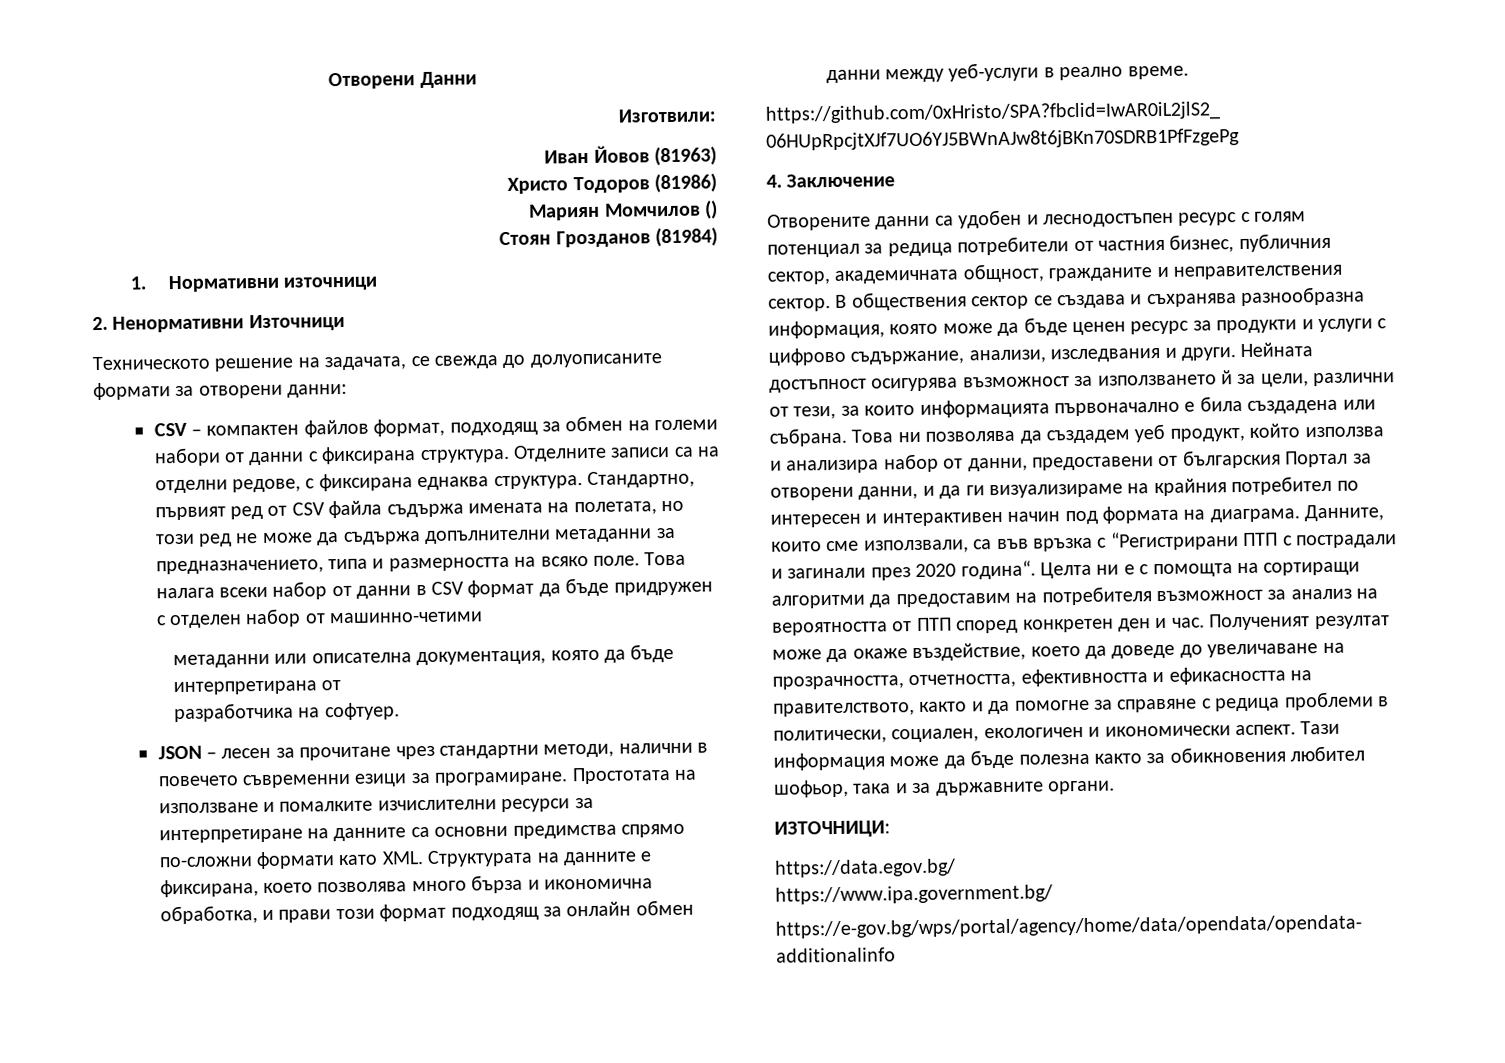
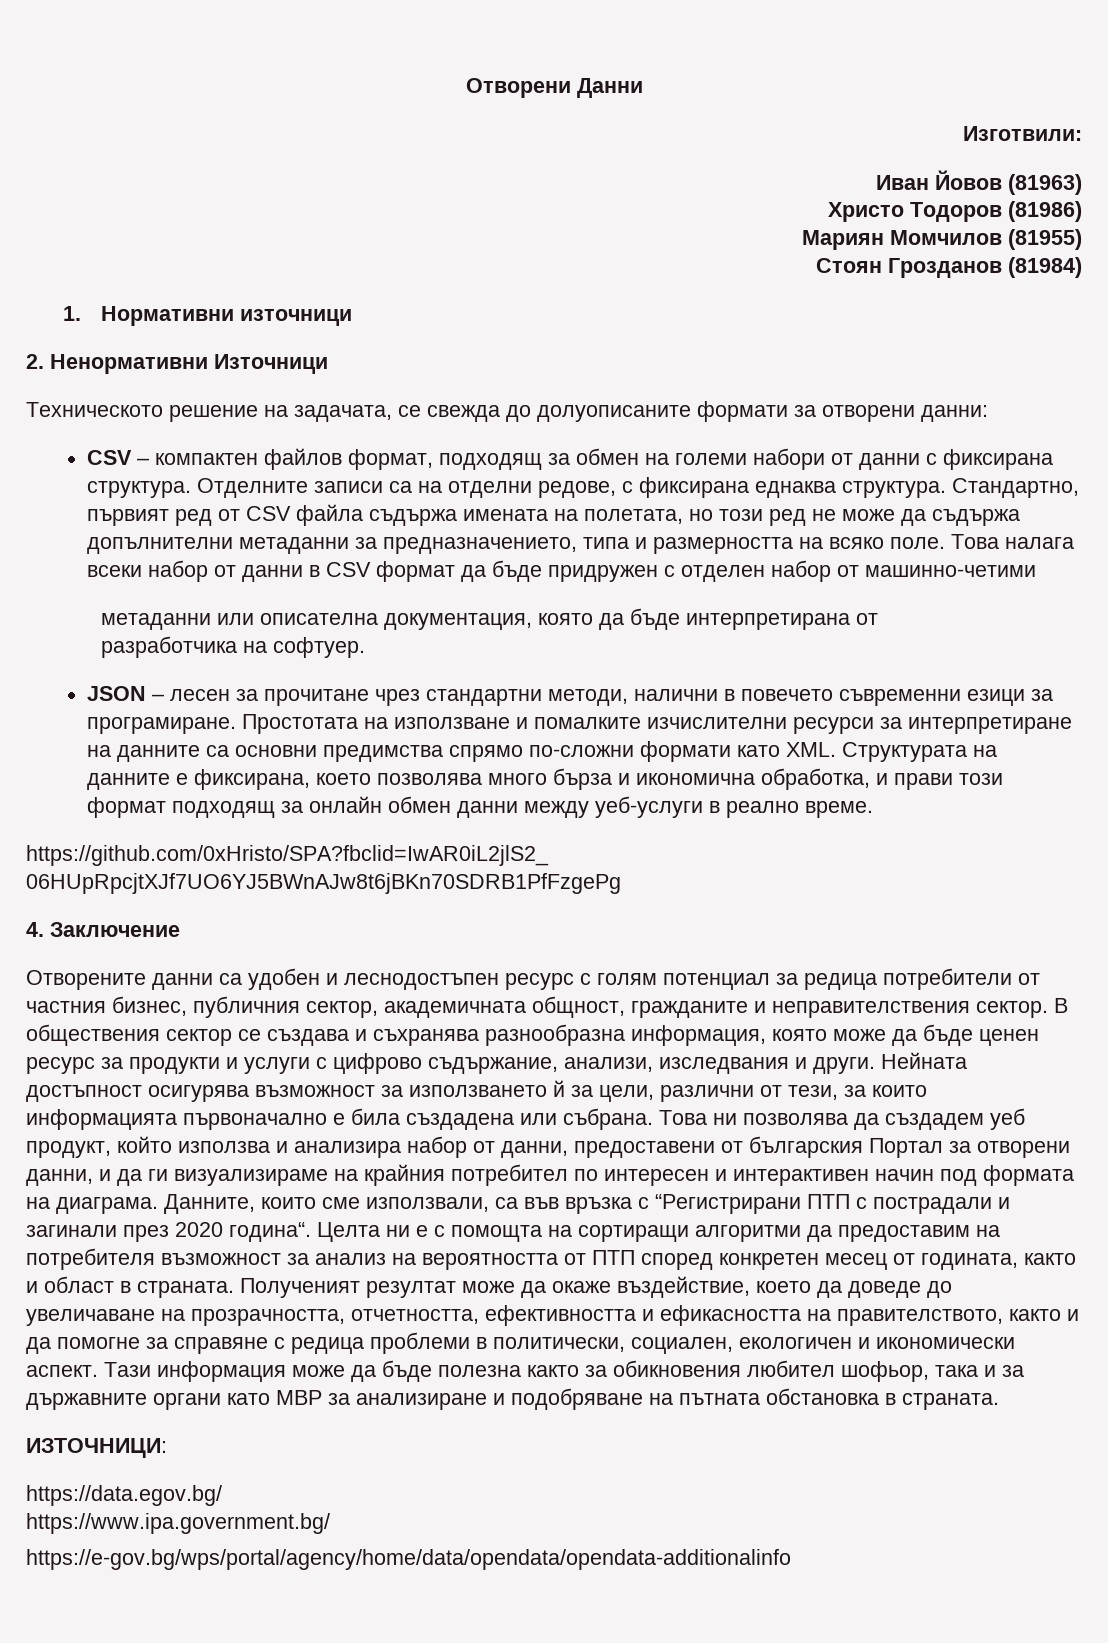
[704,200,718,220] () -> [1008,229,1082,250] (81955)
[1118,617,1205,632] ден и час. -> [825,1253,1076,1270] [26,1276,234,1298] месец от годината, както и област в страната.
[1048,780,1115,795] органи. -> [153,1388,999,1410] органи като МВР за анализиране и подобряване на пътната обстановка в страната.

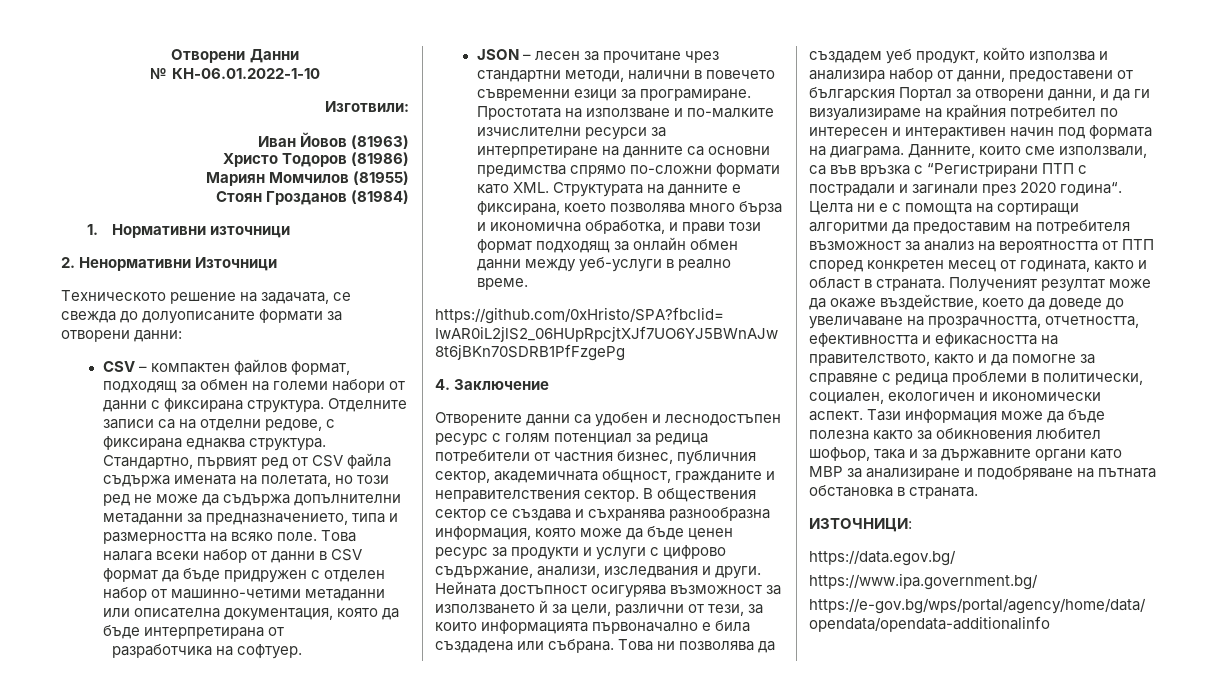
(643, 88) none -> [150,68,320,79] // № КН-06.01.2022-1-10
(1037, 571) // -> (302, 594) none
[534,717,642,729] помалките -> [687,108,775,118] по-малките

